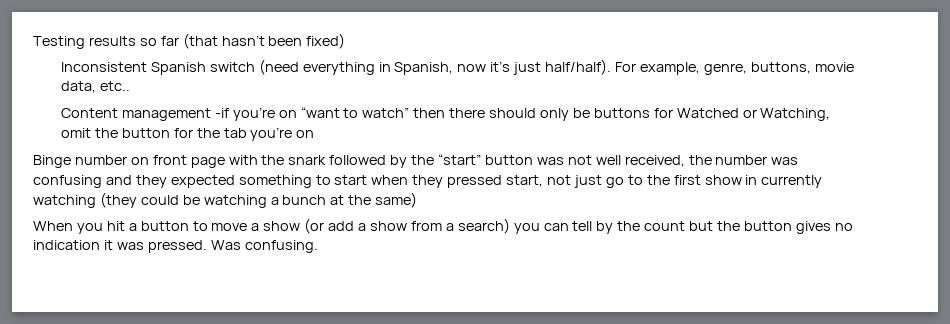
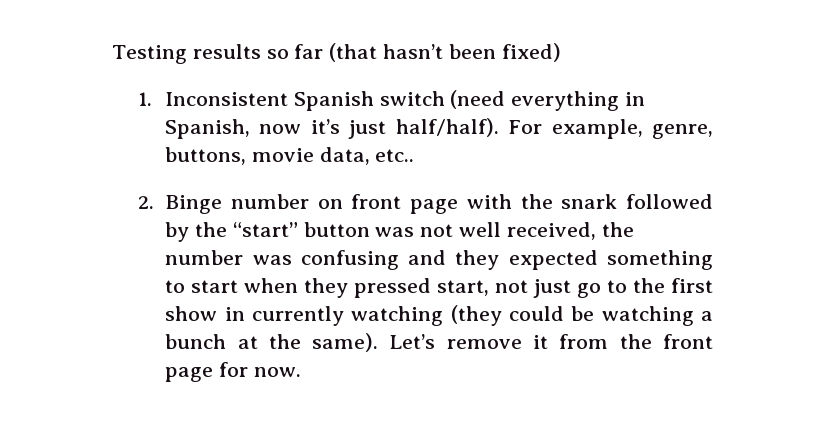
(346, 41) none -> [138,92,153,106] 1.
[60,107,831,121] [60,127,315,141] Content management -if you’re on “want to watch” then there should only be buttons for Watched or Watching, omit the button for the tab you’re on // -> [138,196,155,209] 2.
[375,192,418,208] [33,218,853,234] [33,240,318,253] same) // When you hit a button to move a show (or add a show from a search) you can tell by the count but the button gives no indication it was pressed. Was confusing. -> [312,333,713,352] [165,362,301,382] same). Let’s remove it from the front page for now.

